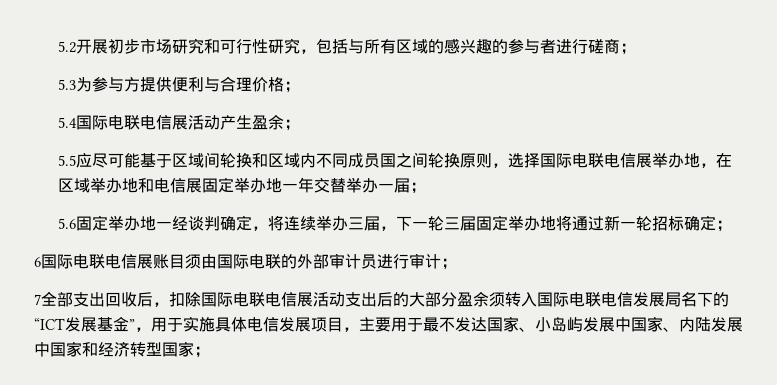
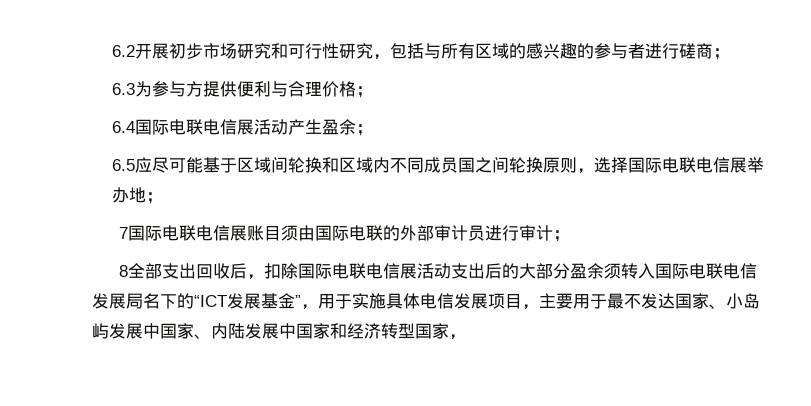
[57,41,76,53] 5.2 -> [112,45,136,57] 6.2
[57,79,76,90] 5.3 -> [112,83,136,95] 6.3
[57,117,77,128] 5.4 -> [112,121,136,133] 6.4
[57,155,76,166] 5.5 -> [112,159,136,171] 6.5
[699,153,732,168] [57,177,426,194] [57,215,732,232] [34,257,41,267] ，在区域举办地和电信展固定举办地一年交替举办一届； // 5.6固定举办地一经谈判确定，将连续举办三届，下一轮三届固定举办地将通过新一轮招标确定； // 6 -> [146,192,164,204] [118,227,128,239] ； // 7
[34,294,41,305] 7 -> [118,265,128,277] 8
[194,346,210,358] ； -> [449,334,466,340] ，

